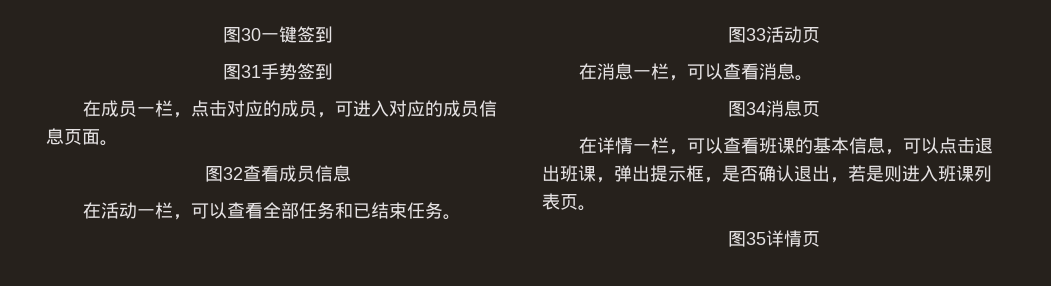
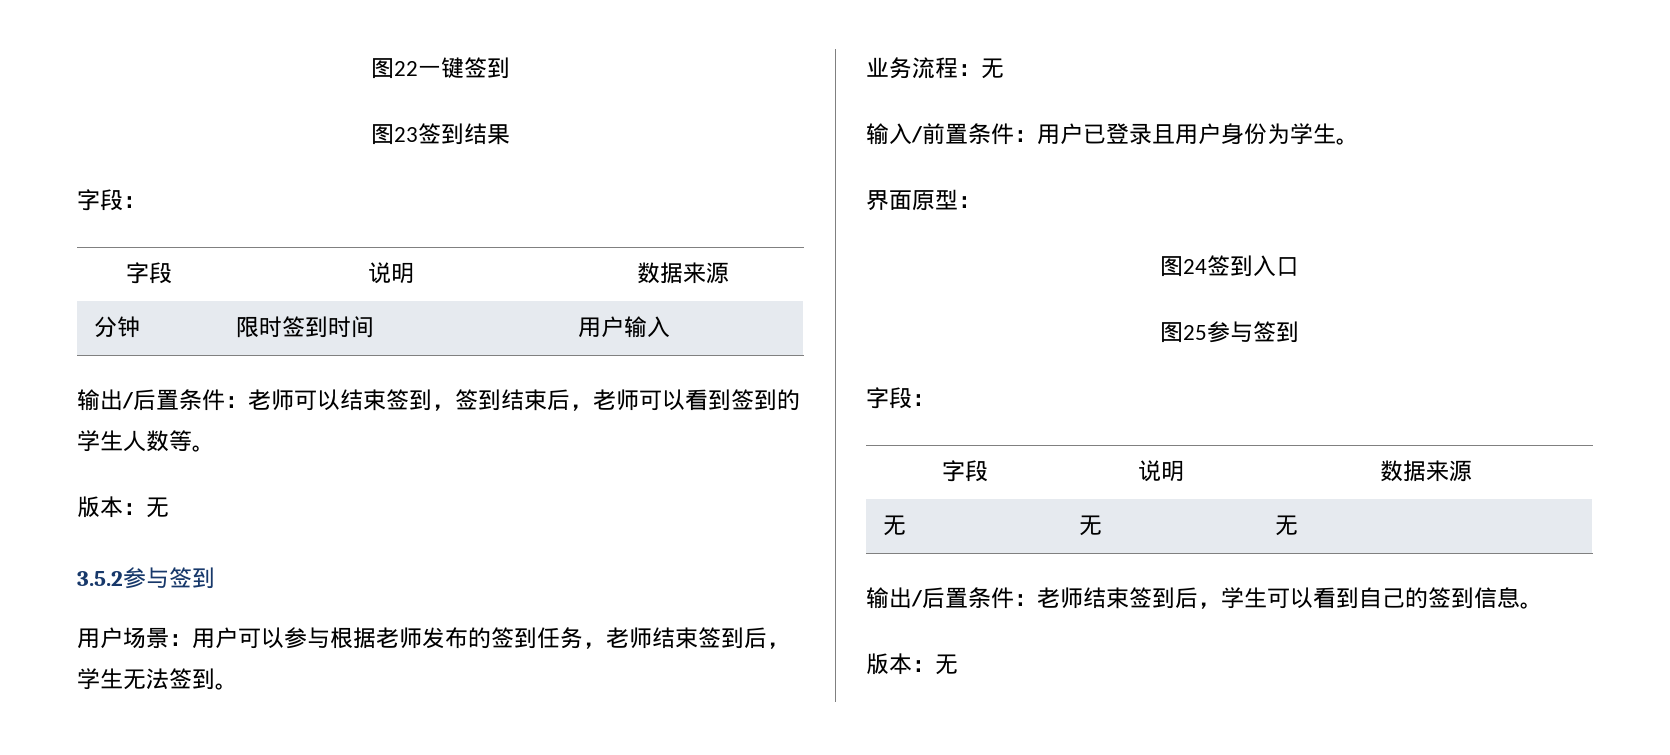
[222,27,261,43] 图30 -> [371,58,418,79] 图22
[240,63,333,80] [82,100,497,118] [46,128,118,146] [204,165,351,182] [82,202,461,220] [727,26,820,43] [578,63,813,81] [727,100,820,117] [578,137,993,155] [542,165,992,183] [542,193,596,211] [727,230,820,247] 31手势签到 // 在成员一栏，点击对应的成员，可进入对应的成员信息页面。 // 图32查看成员信息 // 在活动一栏，可以查看全部任务和已结束任务。 // 图33活动页 // 在消息一栏，可以查看消息。 // 图34消息页 // 在详情一栏，可以查看班课的基本信息，可以点击退出班课，弹出提示框，是否确认退出，若是则进入班课列表页。 // 图35详情页 -> [394,123,510,145] [77,189,146,211] [125,262,172,284] [367,262,414,284] [636,262,729,284] [94,316,141,338] [236,316,375,338] [578,316,671,338] [77,389,800,411] [77,430,215,452] [77,496,169,518] [77,567,215,589] [77,627,790,649] [77,668,238,690] [866,57,1004,79] [866,123,1359,145] [866,189,981,211] [1160,255,1299,277] [1160,321,1299,343] [866,387,935,409] [941,460,988,482] [1137,460,1184,482] [1379,460,1472,482] [883,515,907,536] [1079,515,1103,536] [1275,515,1299,536] [866,587,1543,609] [866,653,958,675] 23签到结果 // 字段： // 字段 | 说明 | 数据来源 // 分钟 | 限时签到时间 | 用户输入 // 输出/后置条件：老师可以结束签到，签到结束后，老师可以看到签到的学生人数等。 // 版本：无 // 3.5.2参与签到 // 用户场景：用户可以参与根据老师发布的签到任务，老师结束签到后，学生无法签到。 // 业务流程：无 // 输入/前置条件：用户已登录且用户身份为学生。 // 界面原型： // 图24签到入口 // 图25参与签到 // 字段： // 字段 | 说明 | 数据来源 // 无 | 无 | 无 // 输出/后置条件：老师结束签到后，学生可以看到自己的签到信息。 // 版本：无

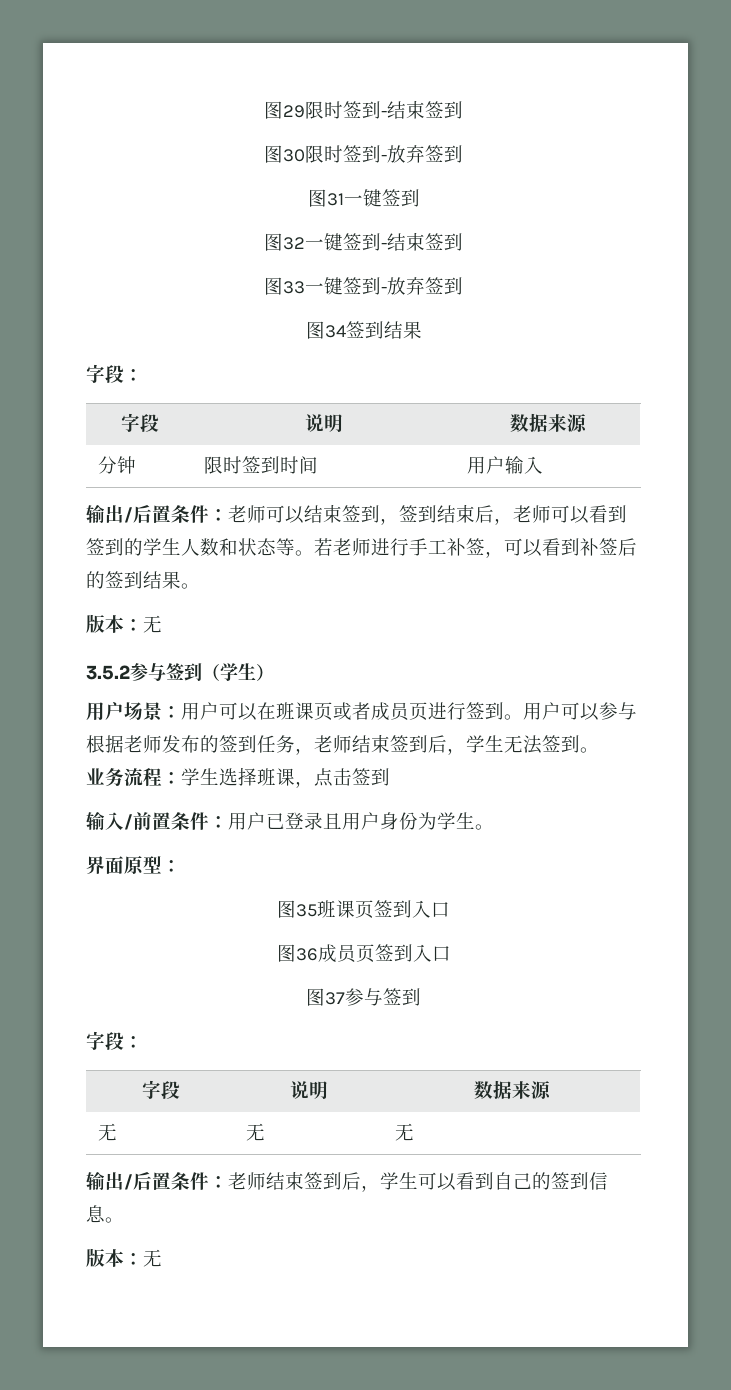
[371,57,510,79] [371,124,418,145] 图22一键签到 // 图23 -> [264,100,463,119] [264,145,463,163] [307,189,420,207] [264,232,463,251] [264,277,463,295] [305,321,346,339] 图29限时签到-结束签到 // 图30限时签到-放弃签到 // 图31一键签到 // 图32一键签到-结束签到 // 图33一键签到-放弃签到 // 图34
(169, 441) none -> [219,538,276,556] 和状态
(215, 448) none -> [314,538,637,558] [86,571,200,589] 若老师进行手工补签，可以看到补签后的签到结果。
(215, 578) none -> [202,663,274,681] （学生）
(284, 638) none -> [257,702,599,721] 在班课页或者成员页进行签到。用户可以
[981,58,1004,79] 无 -> [181,767,390,788] 学生选择班课，点击签到
[1183,255,1299,277] [1160,322,1207,343] 24签到入口 // 图25 -> [296,900,450,919] [276,944,451,963] [306,988,345,1006] 35班课页签到入口 // 图36成员页签到入口 // 图37

